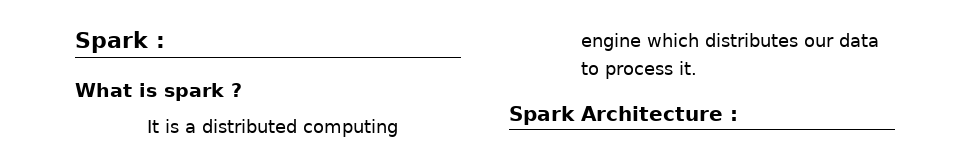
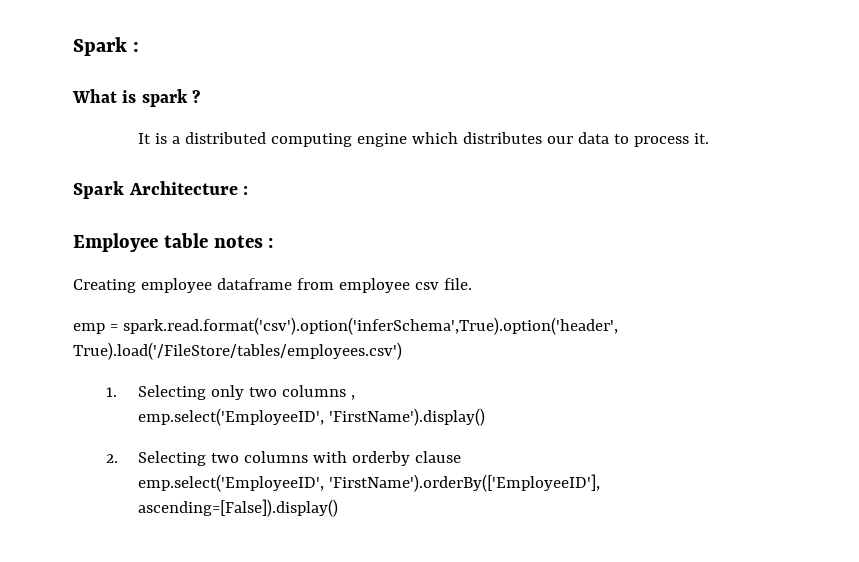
(738, 115) none -> [73,233,274,252] [73,278,472,293] [73,317,618,335] [73,342,402,360] [105,385,356,400] [138,408,486,426] [105,451,462,466] [138,474,601,492] [138,499,339,517] // Employee table notes : // Creating employee dataframe from employee csv file. // emp = spark.read.format('csv').option('inferSchema',True).option('header', True).load('/FileStore/tables/employees.csv') // 1. Selecting only two columns , // emp.select('EmployeeID', 'FirstName').display() // 2. Selecting two columns with orderby clause // emp.select('EmployeeID', 'FirstName').orderBy(['EmployeeID'], ascending=[False]).display()

